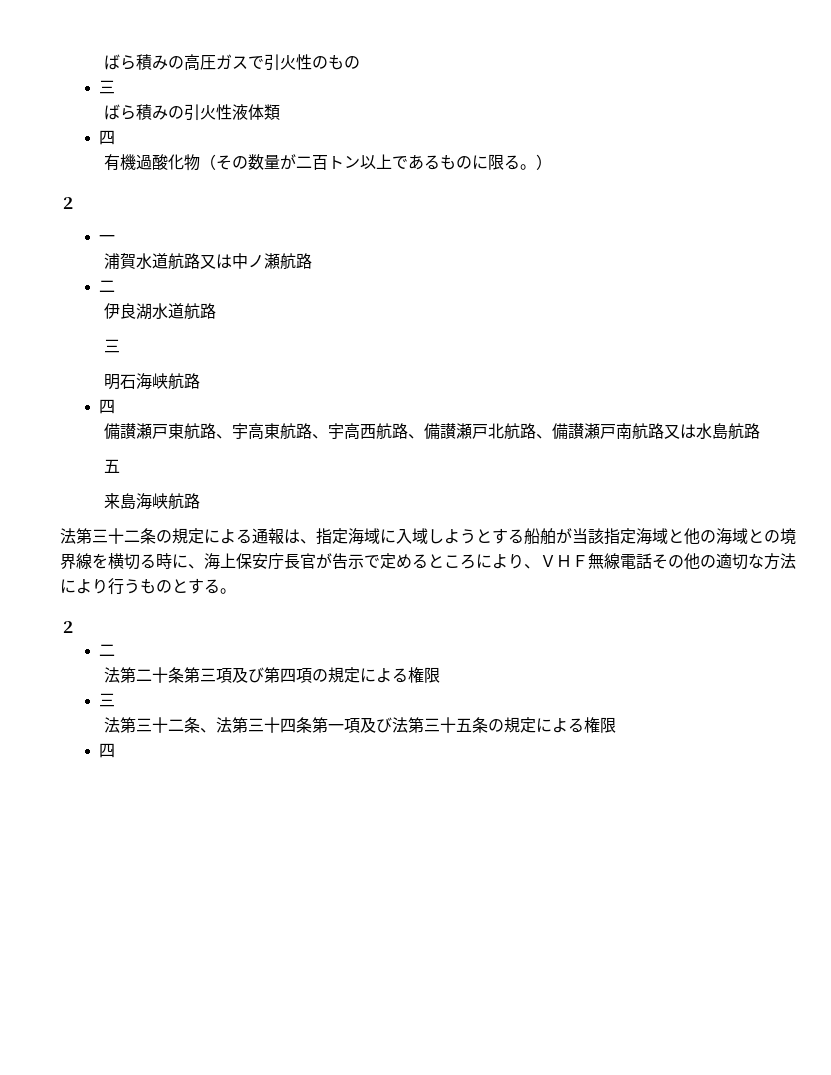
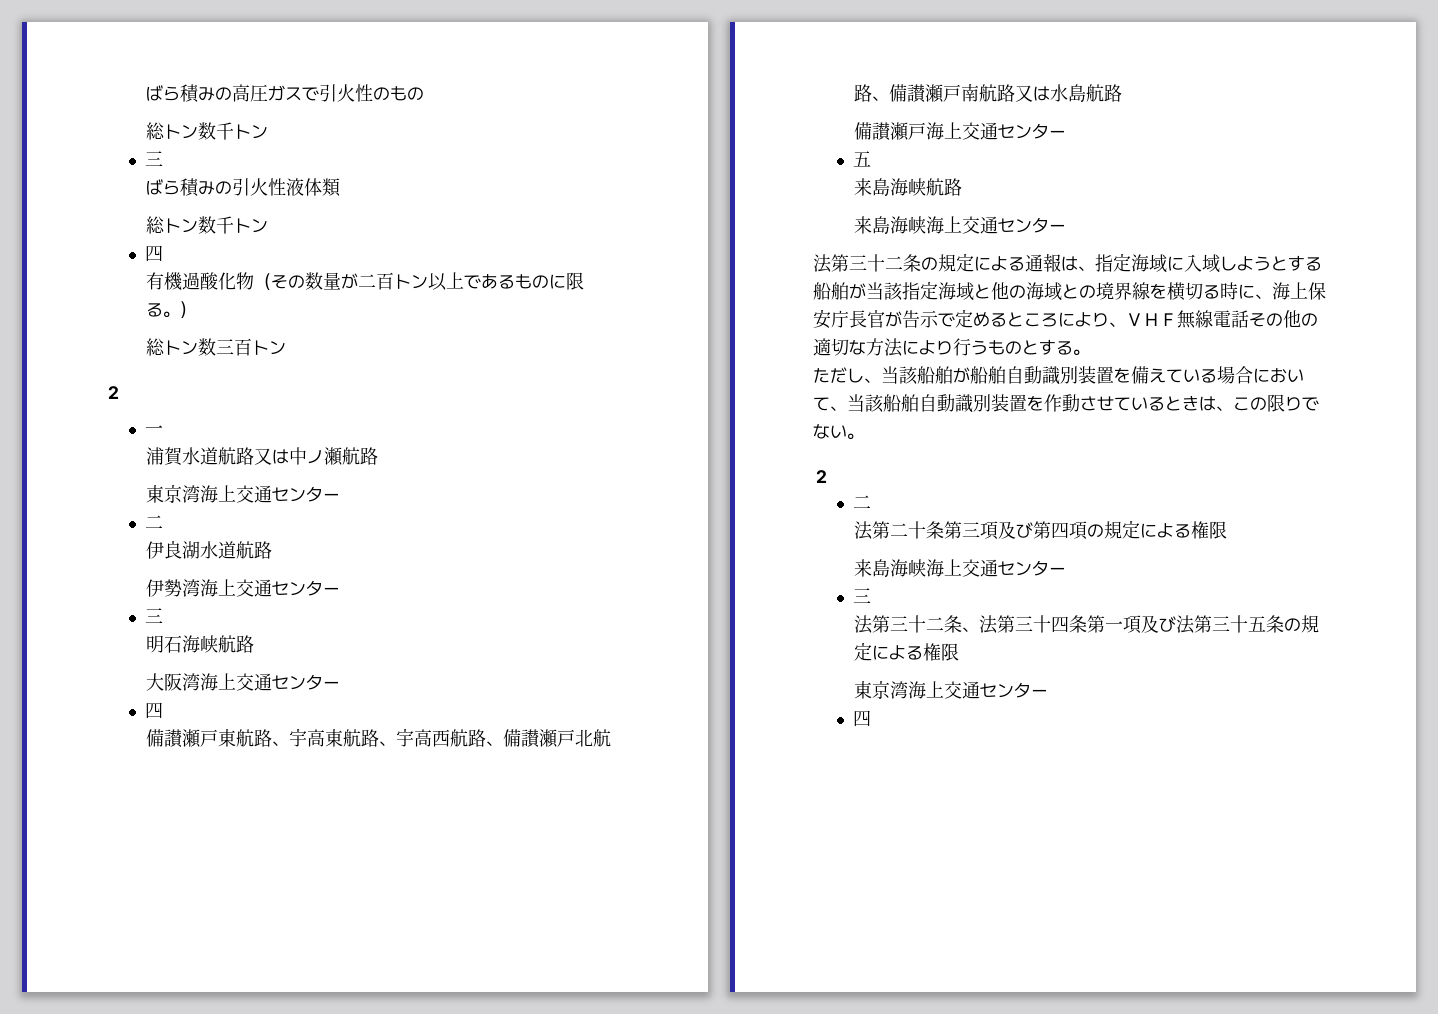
(360, 62) none -> [146,122,269,140] // 総トン数千トン
(280, 112) none -> [146,216,269,234] // 総トン数千トン
(552, 162) none -> [146,338,287,356] // 総トン数三百トン
(312, 261) none -> [146,485,341,503] // 東京湾海上交通センター
[103,339,120,353] [103,373,200,390] 三 // 明石海峡航路 -> [146,579,341,597] [145,608,164,623] [146,635,255,653] [146,673,341,691] 伊勢湾海上交通センター // 三 // 明石海峡航路 // 大阪湾海上交通センター
[103,459,120,473] [103,493,200,510] 五 // 来島海峡航路 -> [854,122,1067,141] [853,151,872,167] [854,178,963,196] [854,216,1067,234] 備讃瀬戸海上交通センター // 五 // 来島海峡航路 // 来島海峡海上交通センター
(236, 591) none -> [813,366,1304,385] [813,394,1319,413] [813,424,864,440] // ただし、当該船舶が船舶自動識別装置を備えている場合において、当該船舶自動識別装置を作動させているときは、この限りでない。
(440, 675) none -> [854,559,1067,577] // 来島海峡海上交通センター
(616, 725) none -> [854,681,1049,699] // 東京湾海上交通センター

